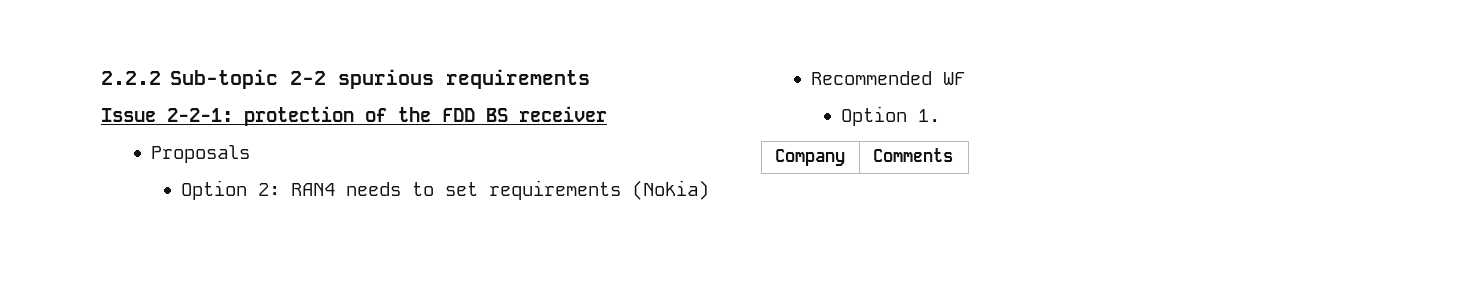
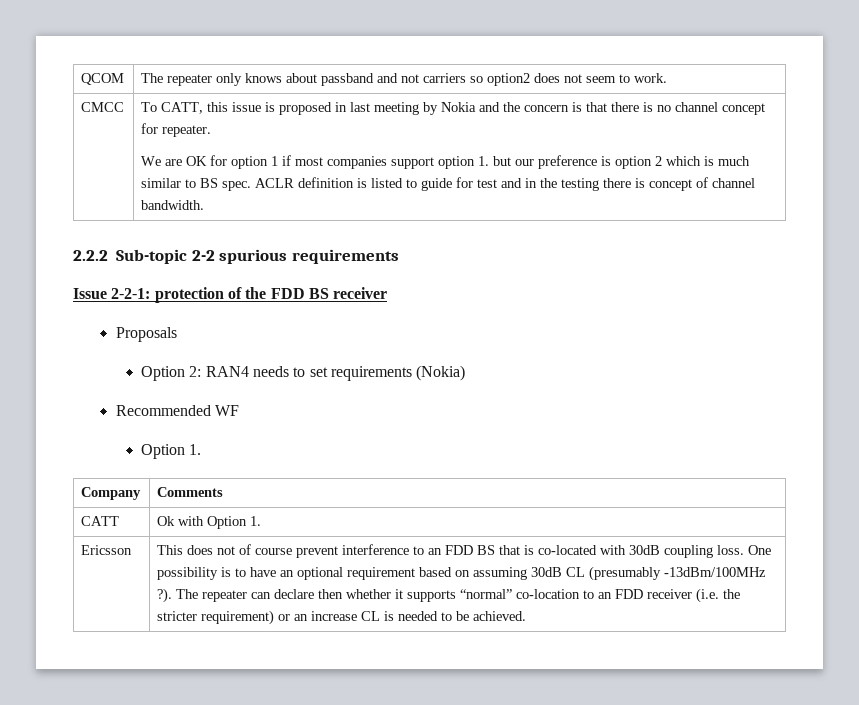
(101, 78) none -> [81,73,125,85] [141,73,668,86] [81,102,125,112] [141,102,766,115] [141,123,212,137] [141,155,751,169] [141,177,756,191] [141,200,205,210] QCOM | The repeater only knows about passband and not carriers so option2 does not seem to work. // CMCC | To CATT, this issue is proposed in last meeting by Nokia and the concern is that there is no channel concept for repeater. // We are OK for option 1 if most companies support option 1. but our preference is option 2 which is much similar to BS spec. ACLR definition is listed to guide for test and in the testing there is concept of channel bandwidth. //
(953, 155) none -> [81,516,120,526] [157,516,262,529] [81,545,133,555] [157,544,772,558] [157,566,767,581] [157,588,741,603] [157,610,527,625] // CATT | Ok with Option 1. // Ericsson | This does not of course prevent interference to an FDD BS that is co-located with 30dB coupling loss. One possibility is to have an optional requirement based on assuming 30dB CL (presumably -13dBm/100MHz ?). The repeater can declare then whether it supports “normal” co-location to an FDD receiver (i.e. the stricter requirement) or an increase CL is needed to be achieved.

